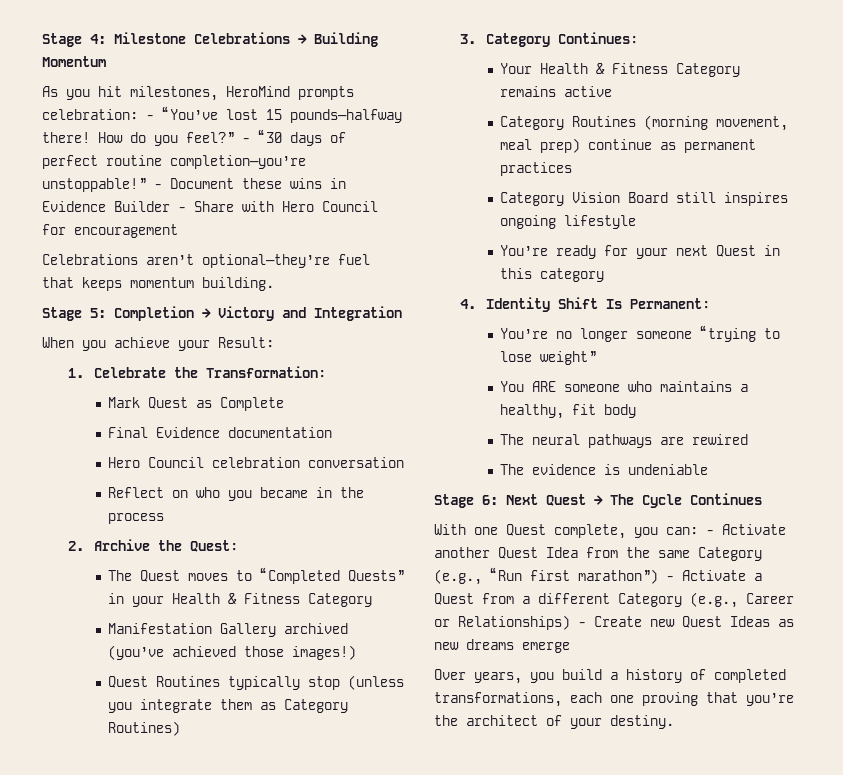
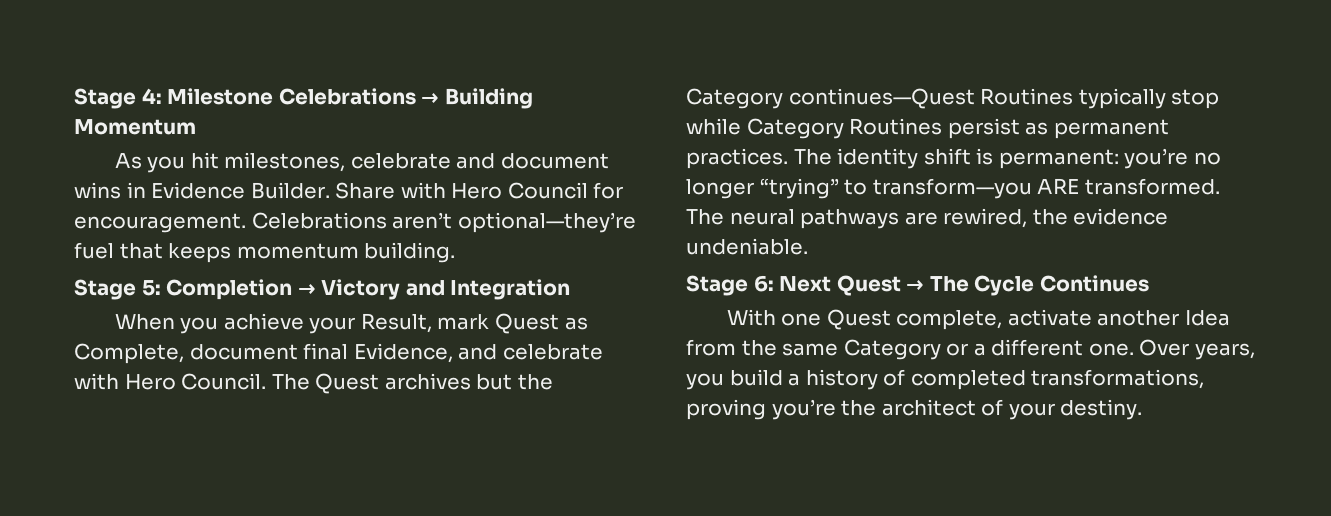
[226,86,354,100] [42,106,402,123] [42,129,346,146] [42,155,306,169] [42,178,282,192] HeroMind prompts celebration: - “You’ve lost 15 pounds—halfway there! How do you feel?” - “30 days of perfect routine completion—you’re unstoppable!” - Document these -> [350,153,609,169] celebrate and document
[114,201,186,212] Builder - -> [250,182,330,199] Builder.
[74,224,178,238] encouragement // -> [74,213,246,233] encouragement.
[218,337,274,348] [67,366,326,378] [108,397,285,411] [108,427,333,438] [108,457,405,468] [108,487,365,501] [108,513,165,524] [67,539,238,552] [108,567,405,584] [108,593,373,607] [108,623,349,637] [108,645,357,660] [108,675,405,690] [108,699,349,713] [108,721,181,736] [459,32,638,47] [500,63,741,77] [500,86,613,97] [500,115,789,131] [500,138,757,153] [500,162,573,176] [500,192,789,206] [500,215,637,229] [500,245,781,259] [500,268,605,282] [459,297,710,312] [500,325,781,342] [500,351,597,365] [500,381,749,392] [500,404,637,419] [500,434,749,448] [500,464,709,475] Result: // 1. Celebrate the Transformation: // Mark Quest as Complete // Final Evidence documentation // Hero Council celebration conversation // Reflect on who you became in the process // 2. Archive the Quest: // The Quest moves to “Completed Quests” in your Health & Fitness Category // Manifestation Gallery archived (you’ve achieved those images!) // Quest Routines typically stop (unless you integrate them as Category Routines) // 3. Category Continues: // Your Health & Fitness Category remains active // Category Routines (morning movement, meal prep) continue as permanent practices // Category Vision Board still inspires ongoing lifestyle // You’re ready for your next Quest in this category // 4. Identity Shift Is Permanent: // You’re no longer someone “trying to lose weight” // You ARE someone who maintains a healthy, fit body // The neural pathways are rewired // The evidence is undeniable -> [360,313,588,334] [74,343,603,364] [74,373,553,394] [686,88,1220,109] [686,118,1169,139] [686,148,1221,169] [686,178,1220,199] [686,208,1169,229] [686,238,808,255] Result, mark Quest as Complete, document final Evidence, and celebrate with Hero Council. The Quest archives but the Category continues—Quest Routines typically stop while Category Routines persist as permanent practices. The identity shift is permanent: you’re no longer “trying” to transform—you ARE transformed. The neural pathways are rewired, the evidence undeniable.
[634,524,786,538] [434,547,538,559] you can: - Activate another Quest -> [1007,309,1180,326] activate another
[434,567,762,585] [434,592,794,608] [434,615,794,630] [434,639,570,653] (e.g., “Run first marathon”) - Activate a Quest from a different Category (e.g., Career or Relationships) - Create new Quest Ideas as new dreams emerge // -> [946,339,1134,356] or a different one.
[570,692,738,706] each one proving that -> [686,399,766,420] proving

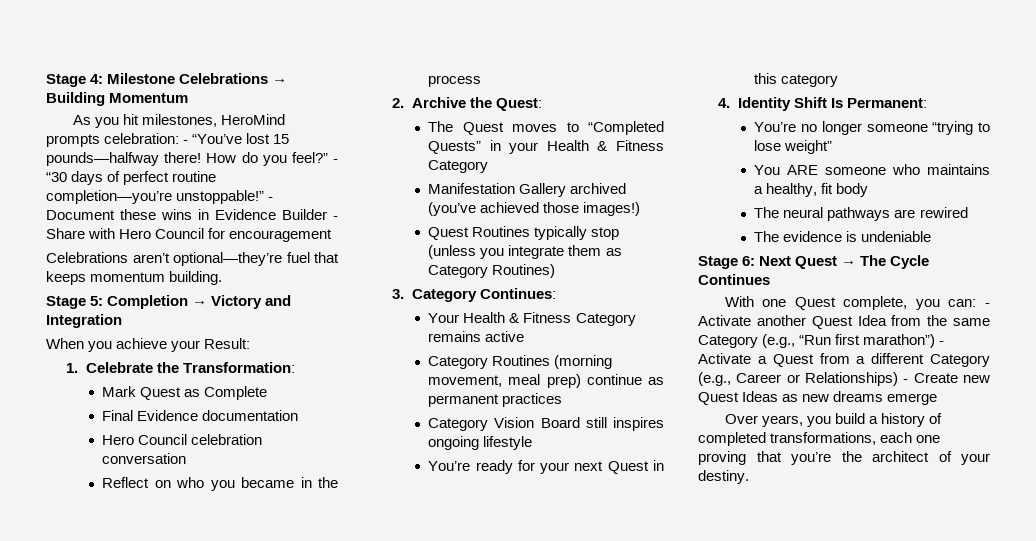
[350,153,609,169] celebrate and document -> [220,114,285,125] [46,133,290,147] [46,152,338,166] [46,171,217,185] [46,190,274,204] [46,209,156,220] HeroMind prompts celebration: - “You’ve lost 15 pounds—halfway there! How do you feel?” - “30 days of perfect routine completion—you’re unstoppable!” - Document these
[250,182,330,199] Builder. -> [282,209,338,220] Builder -
[74,213,246,233] encouragement. -> [229,229,333,242] encouragement //
[360,313,588,334] [74,343,603,364] [74,373,553,394] [686,88,1220,109] [686,118,1169,139] [686,148,1221,169] [686,178,1220,199] [686,208,1169,229] [686,238,808,255] Result, mark Quest as Complete, document final Evidence, and celebrate with Hero Council. The Quest archives but the Category continues—Quest Routines typically stop while Category Routines persist as permanent practices. The identity shift is permanent: you’re no longer “trying” to transform—you ARE transformed. The neural pathways are rewired, the evidence undeniable. -> [204,338,251,349] [65,362,295,373] [102,386,268,400] [102,410,299,421] [102,434,263,445] [102,453,187,464] [102,477,339,491] [428,75,482,87] [391,97,542,111] [428,121,664,135] [428,140,664,154] [428,160,489,173] [428,183,627,197] [428,202,641,216] [428,226,620,240] [428,245,622,259] [428,264,556,278] [391,288,556,302] [428,312,636,326] [428,331,525,342] [428,355,613,369] [428,374,664,388] [428,393,563,407] [428,417,664,431] [428,436,533,450] [428,460,664,474] [754,73,839,87] [717,97,927,111] [754,121,990,135] [754,140,833,154] [754,164,990,175] [754,183,869,197] [754,207,968,221] [754,231,932,242] Result: // 1. Celebrate the Transformation: // Mark Quest as Complete // Final Evidence documentation // Hero Council celebration conversation // Reflect on who you became in the process // 2. Archive the Quest: // The Quest moves to “Completed Quests” in your Health & Fitness Category // Manifestation Gallery archived (you’ve achieved those images!) // Quest Routines typically stop (unless you integrate them as Category Routines) // 3. Category Continues: // Your Health & Fitness Category remains active // Category Routines (morning movement, meal prep) continue as permanent practices // Category Vision Board still inspires ongoing lifestyle // You’re ready for your next Quest in this category // 4. Identity Shift Is Permanent: // You’re no longer someone “trying to lose weight” // You ARE someone who maintains a healthy, fit body // The neural pathways are rewired // The evidence is undeniable
[1007,309,1180,326] activate another -> [915,299,990,310] [698,315,853,329] you can: - Activate another Quest
[946,339,1134,356] or a different one. -> [762,334,945,348] [698,353,990,367] [698,372,990,386] [698,391,938,405] (e.g., “Run first marathon”) - Activate a Quest from a different Category (e.g., Career or Relationships) - Create new Quest Ideas as new dreams emerge //
[686,399,766,420] proving -> [880,432,941,443] [698,451,782,465] each one proving that

